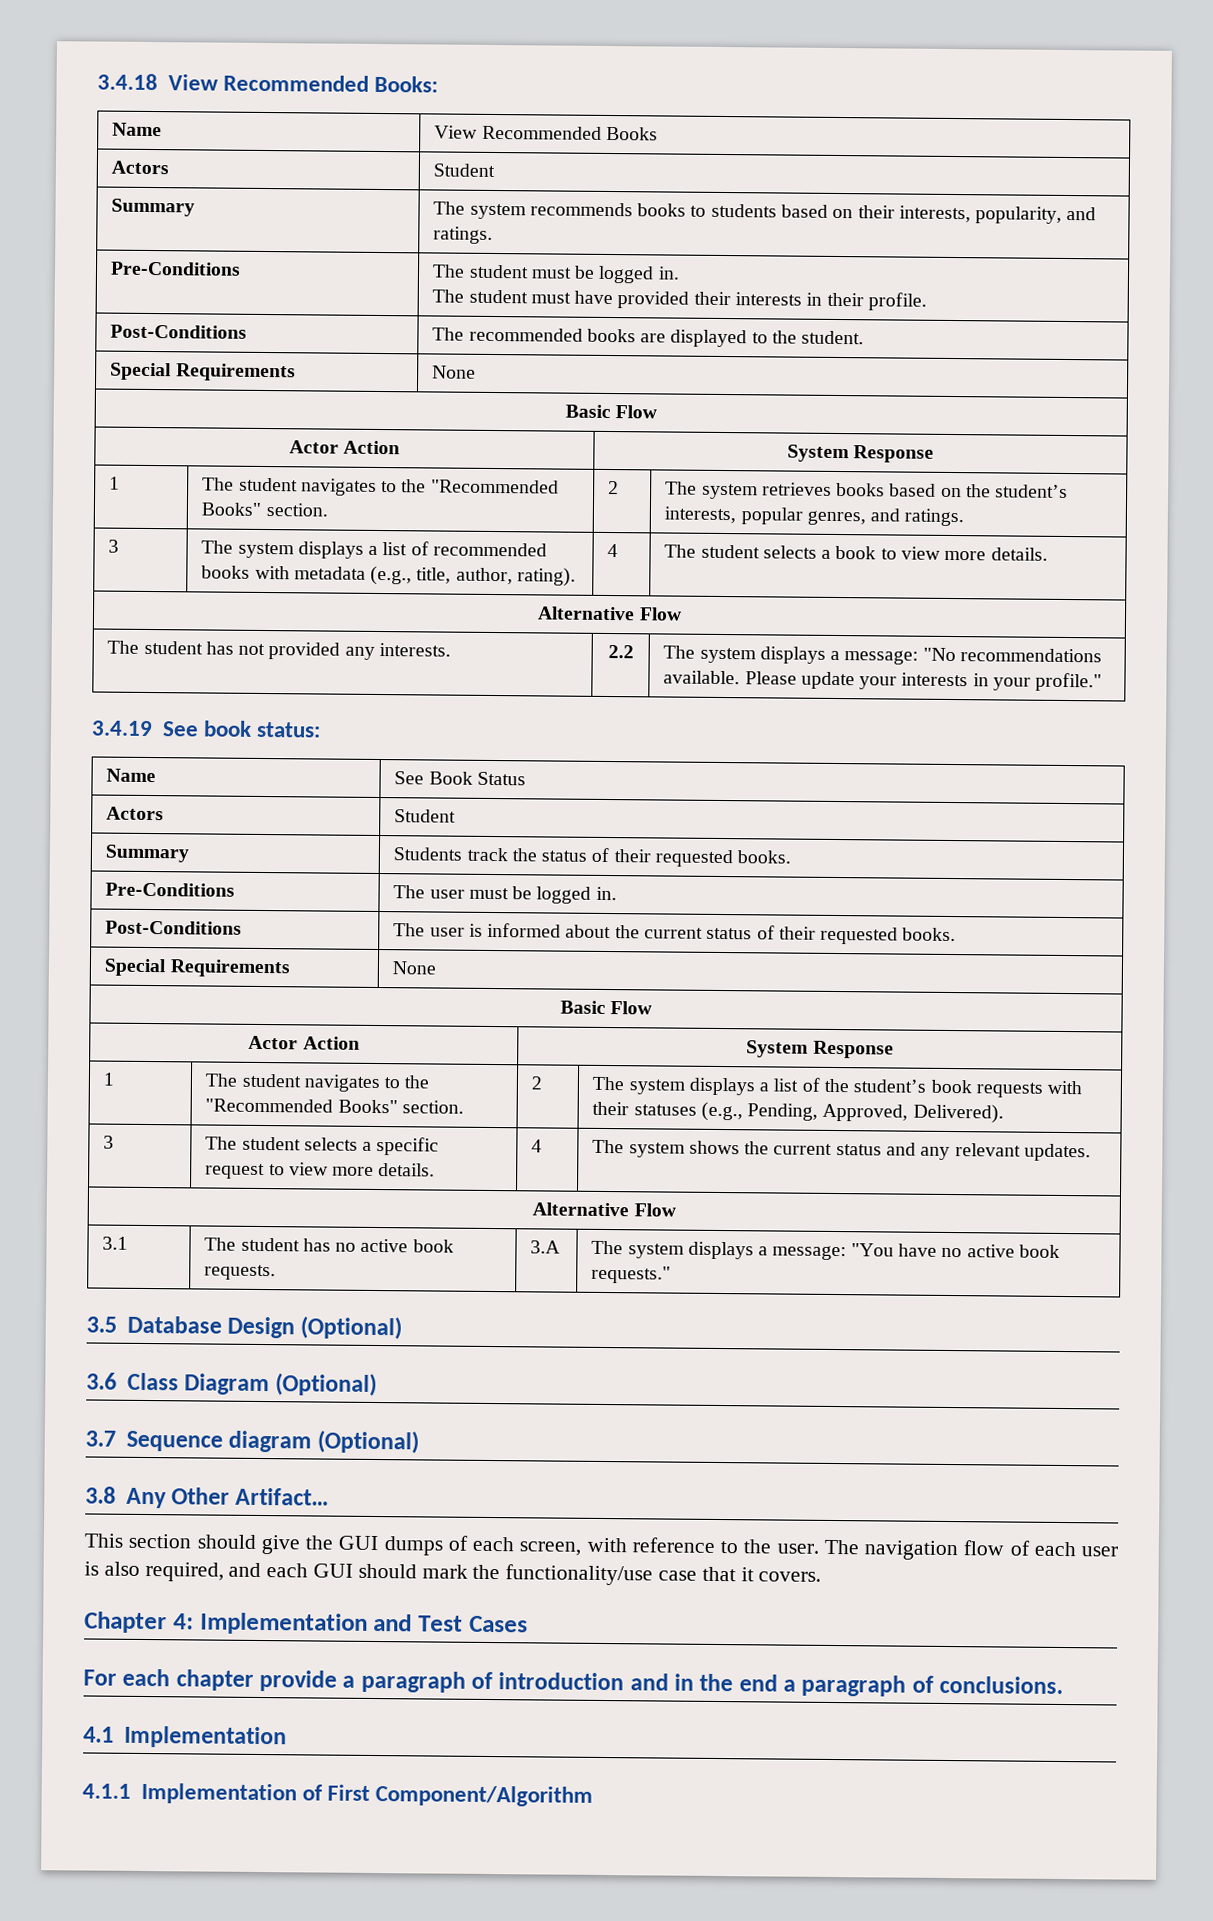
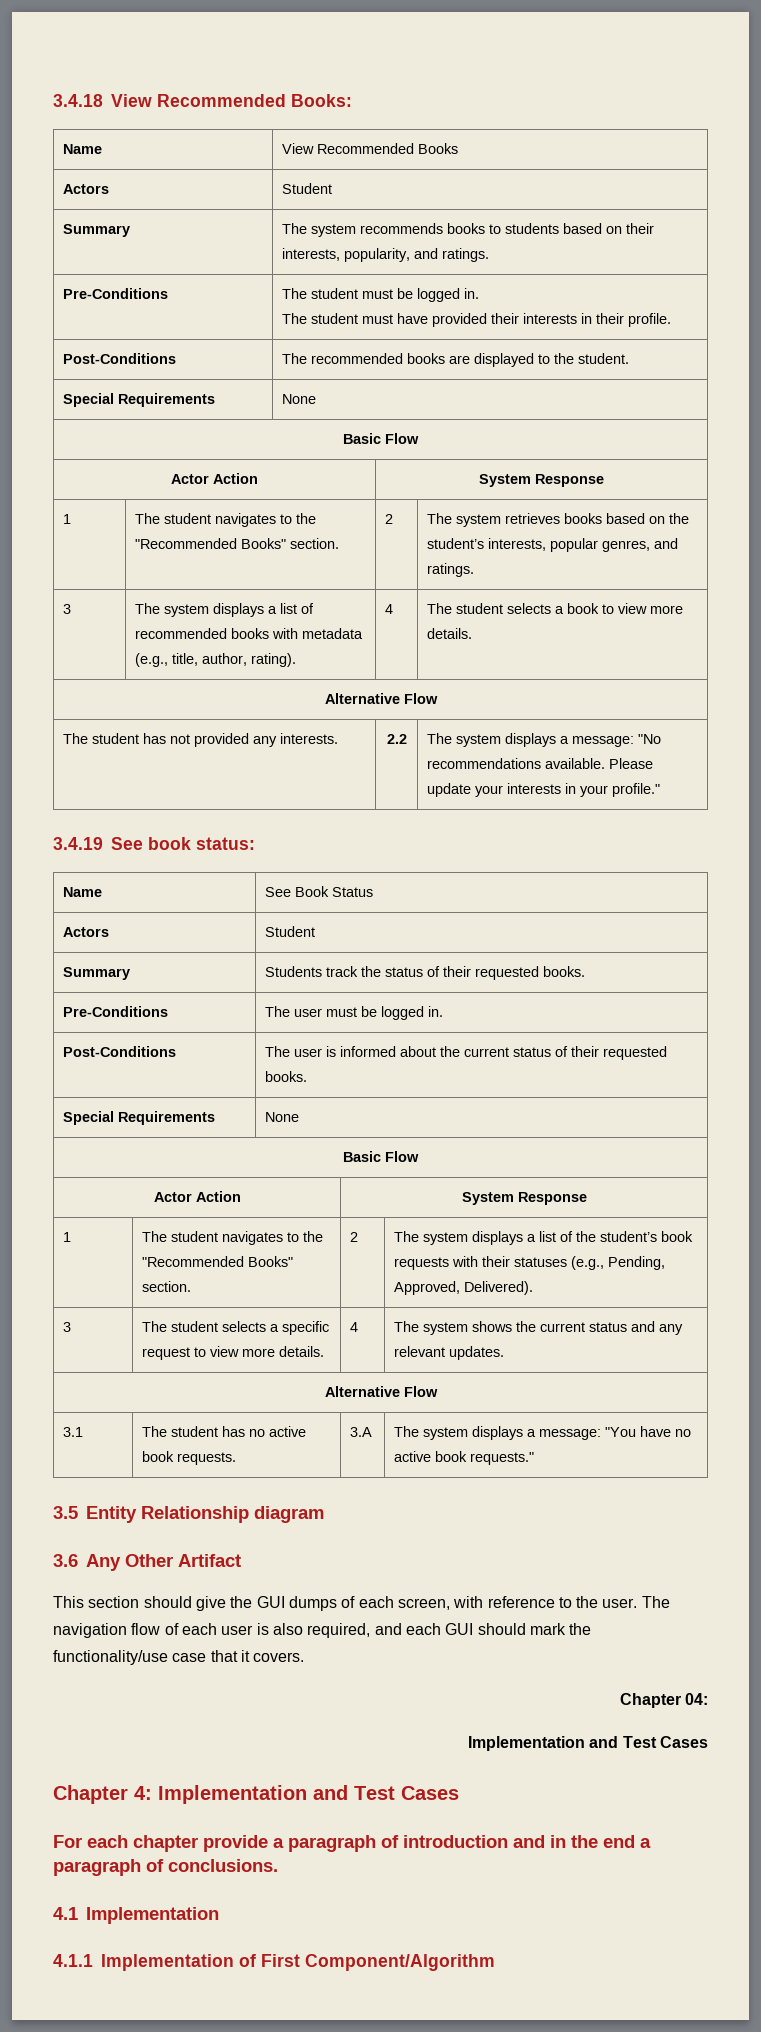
[126,1315,403,1340] [86,1372,378,1397] [85,1430,223,1452] Database Design (Optional) // 3.6 Class Diagram (Optional) // 3.7 Sequence -> [86,1506,249,1523] Entity Relationship
[317,1430,420,1454] [85,1486,116,1504] (Optional) // 3.8 -> [53,1554,78,1567] // 3.6
[235,1487,330,1506] Artifact… -> [178,1554,241,1567] Artifact
(822, 1576) none -> [619,1693,709,1708] [468,1736,709,1751] // Chapter 04: // Implementation and Test Cases

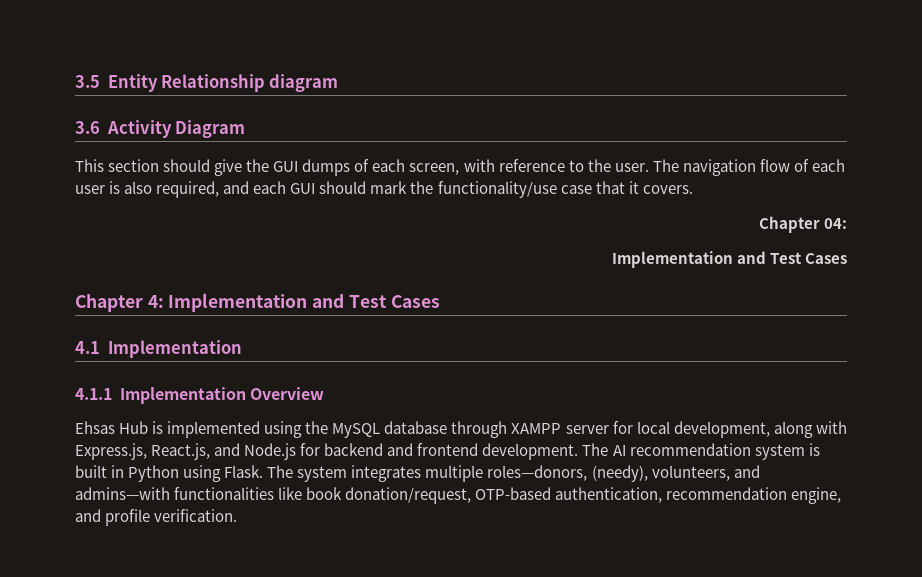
[53,94,352,107] [63,144,103,154] [282,143,459,154] [63,184,110,194] [282,183,333,194] [63,224,131,237] [282,223,655,237] [282,248,490,262] [63,288,169,299] [282,288,480,302] [282,313,672,327] [63,353,177,364] [282,353,630,367] [63,393,216,407] [282,394,317,404] [343,433,419,444] [171,473,258,484] [479,474,604,487] [63,514,72,524] [135,513,317,527] [135,538,340,549] [385,514,394,524] [427,513,690,527] [427,538,679,552] [427,563,475,577] [63,604,72,614] [135,603,315,617] [135,628,364,639] [135,653,297,667] [385,604,394,614] [427,603,684,614] [427,628,473,639] [324,693,438,704] [63,733,339,747] [386,734,407,744] [427,733,662,747] [427,758,654,769] [427,783,661,797] [53,837,255,850] [63,887,103,897] [265,886,374,897] [63,927,110,937] [265,926,316,937] [63,967,131,980] [265,966,586,980] [63,1006,169,1017] [265,1006,444,1020] [63,1046,177,1057] [265,1046,668,1060] [265,1071,308,1082] [63,1111,216,1125] [265,1112,300,1122] [343,1151,419,1162] [153,1191,241,1202] [461,1192,587,1205] [63,1232,72,1242] [142,1231,324,1245] [142,1256,294,1267] [142,1281,192,1292] [350,1232,359,1242] [394,1231,694,1245] [394,1256,666,1270] [394,1281,534,1295] [63,1322,72,1332] [142,1321,330,1335] [142,1346,325,1360] [350,1322,359,1332] [394,1321,684,1335] [394,1346,505,1360] [324,1386,438,1397] [63,1427,84,1437] [142,1426,307,1437] [142,1451,237,1465] [350,1427,373,1437] [394,1426,692,1440] [394,1451,535,1465] 3.4.18 View Recommended Books: // Name | View Recommended Books // Actors | Student // Summary | The system recommends books to students based on their interests, popularity, and ratings. // Pre-Conditions | The student must be logged in. // The student must have provided their interests in their profile. // Post-Conditions | The recommended books are displayed to the student. // Special Requirements | None // Basic Flow // Actor Action | System Response // 1 | The student navigates to the "Recommended Books" section. | 2 | The system retrieves books based on the student’s interests, popular genres, and ratings. // 3 | The system displays a list of recommended books with metadata (e.g., title, author, rating). | 4 | The student selects a book to view more details. // Alternative Flow // The student has not provided any interests. | 2.2 | The system displays a message: "No recommendations available. Please update your interests in your profile." // 3.4.19 See book status: // Name | See Book Status // Actors | Student // Summary | Students track the status of their requested books. // Pre-Conditions | The user must be logged in. // Post-Conditions | The user is informed about the current status of their requested books. // Special Requirements | None // Basic Flow // Actor Action | System Response // 1 | The student navigates to the "Recommended Books" section. | 2 | The system displays a list of the student’s book requests with their statuses (e.g., Pending, Approved, Delivered). // 3 | The student selects a specific request to view more details. | 4 | The system shows the current status and any relevant updates. // Alternative Flow // 3.1 | The student has no active book requests. | 3.A | The system displays a message: "You have no active book requests." // -> (75, 81) none
[86,1554,241,1571] Any Other Artifact -> [106,120,245,138] Activity Diagram
[53,1835,651,1852] [53,1859,278,1876] [53,1907,219,1924] [53,1954,495,1971] For each chapter provide a paragraph of introduction and in the end a paragraph of conclusions. // 4.1 Implementation // 4.1.1 Implementation of First Component/Algorithm -> [75,340,242,358] [75,387,324,404] [75,421,847,438] [75,443,820,460] [75,465,760,482] [75,487,842,504] [75,509,238,526] 4.1 Implementation // 4.1.1 Implementation Overview // Ehsas Hub is implemented using the MySQL database through XAMPP server for local development, along with Express.js, React.js, and Node.js for backend and frontend development. The AI recommendation system is built in Python using Flask. The system integrates multiple roles—donors, (needy), volunteers, and admins—with functionalities like book donation/request, OTP-based authentication, recommendation engine, and profile verification.

